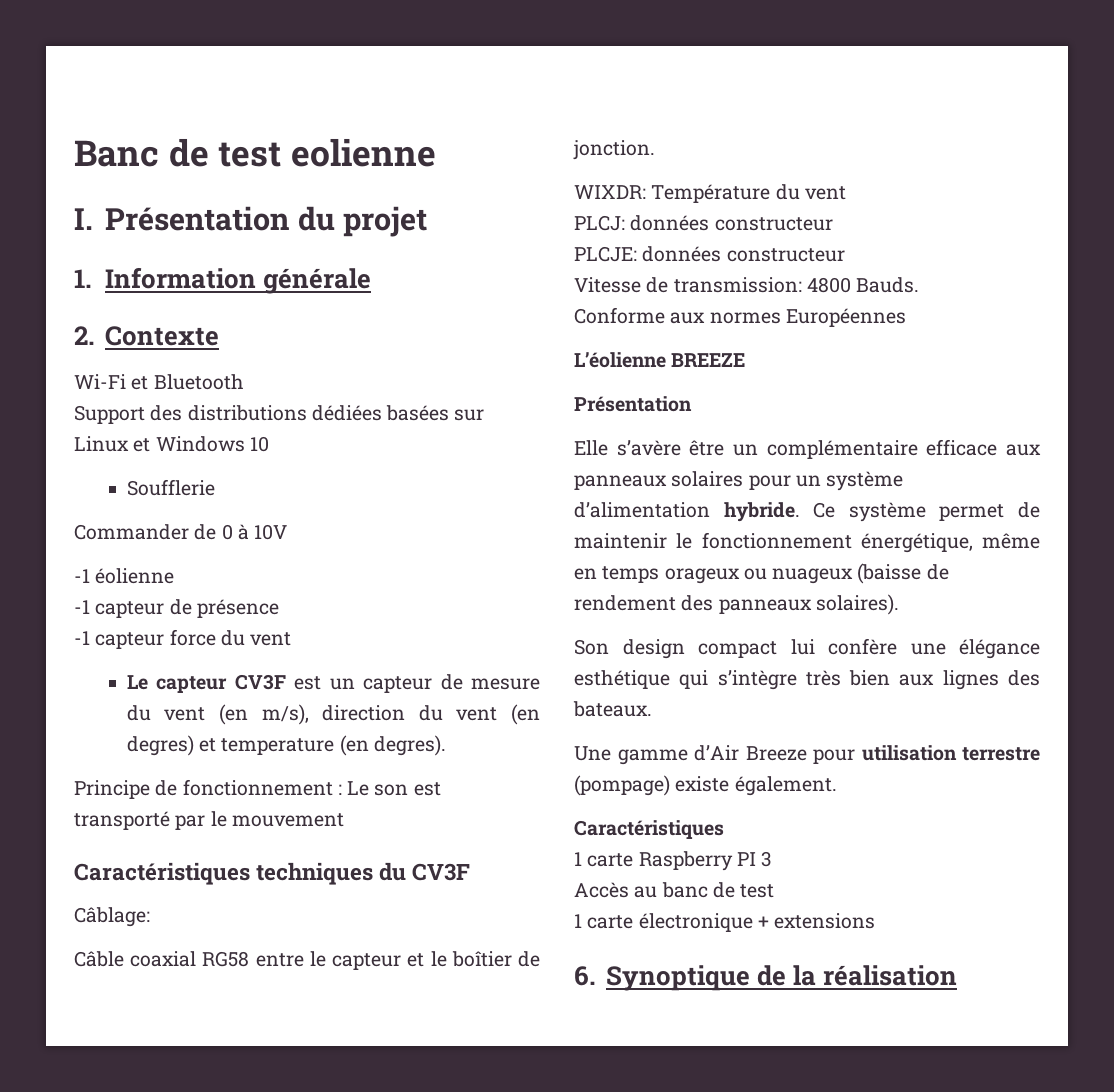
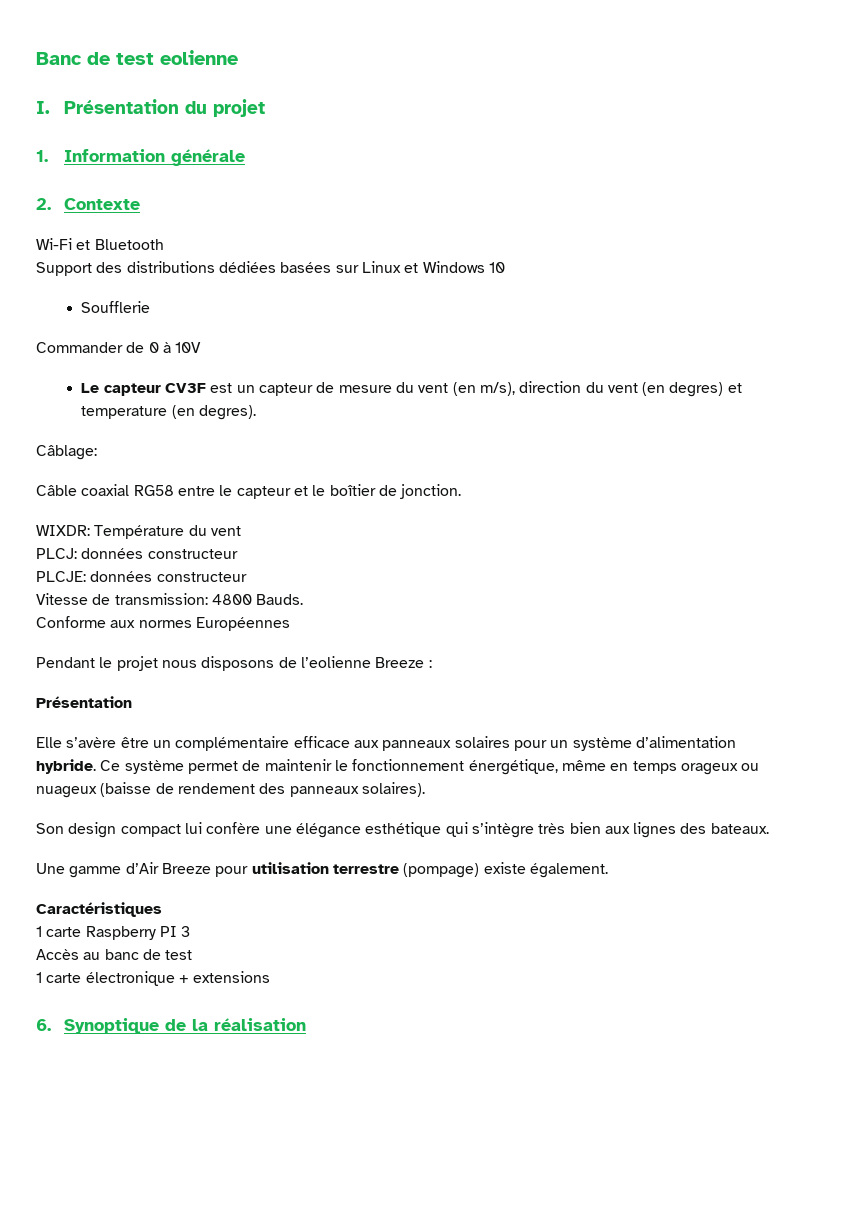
[74,568,175,584] [74,599,279,618] [74,629,292,649] // -1 éolienne // -1 capteur de présence // -1 capteur force du vent -> (202, 347) none
[74,779,441,799] [74,811,344,830] [74,862,471,885] // Principe de fonctionnement : Le son est transporté par le mouvement // Caractéristiques techniques du CV3F -> (256, 412) none
[574,352,746,368] L’éolienne BREEZE -> [36,656,432,671] Pendant le projet nous disposons de l’eolienne Breeze :

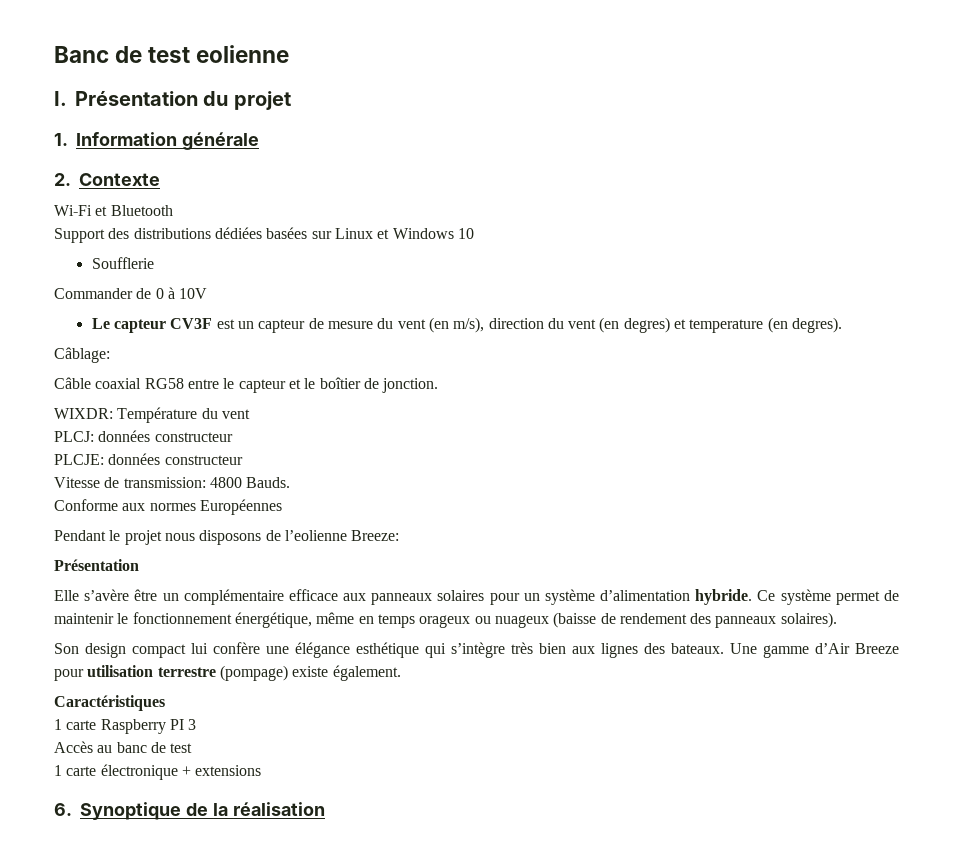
[375,657,432,668] Breeze : -> [351,530,400,541] Breeze:
(769, 828) // -> (724, 648) none

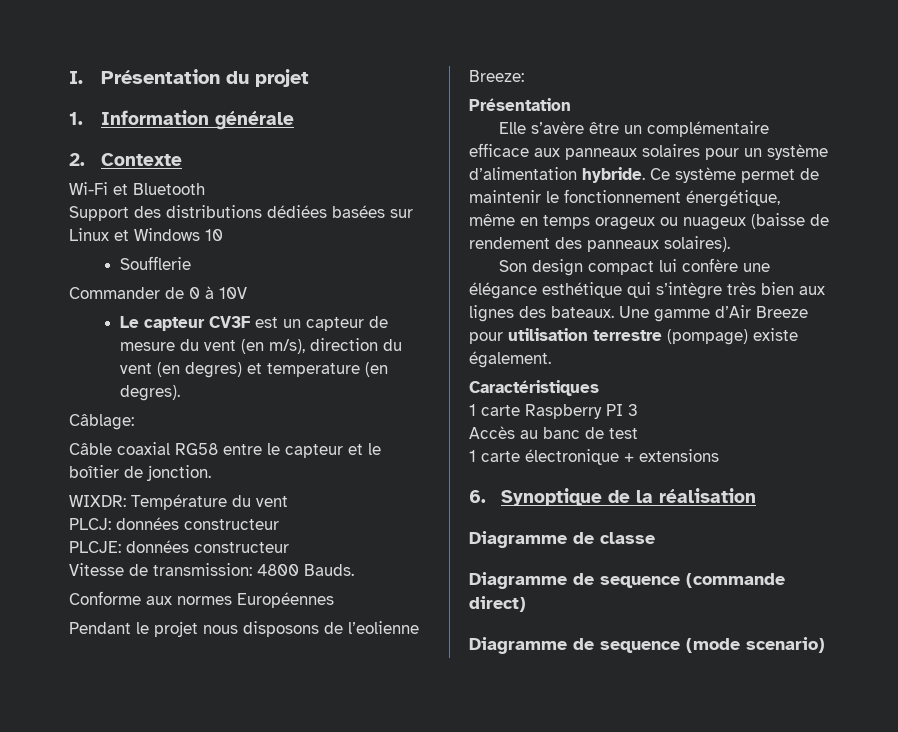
[54,45,290,63] Banc de test eolienne // -> (69, 77) none
(325, 809) none -> [469,531,655,548] [469,572,785,589] [469,596,526,612] [469,637,825,654] // Diagramme de classe // Diagramme de sequence (commande direct) // Diagramme de sequence (mode scenario)

